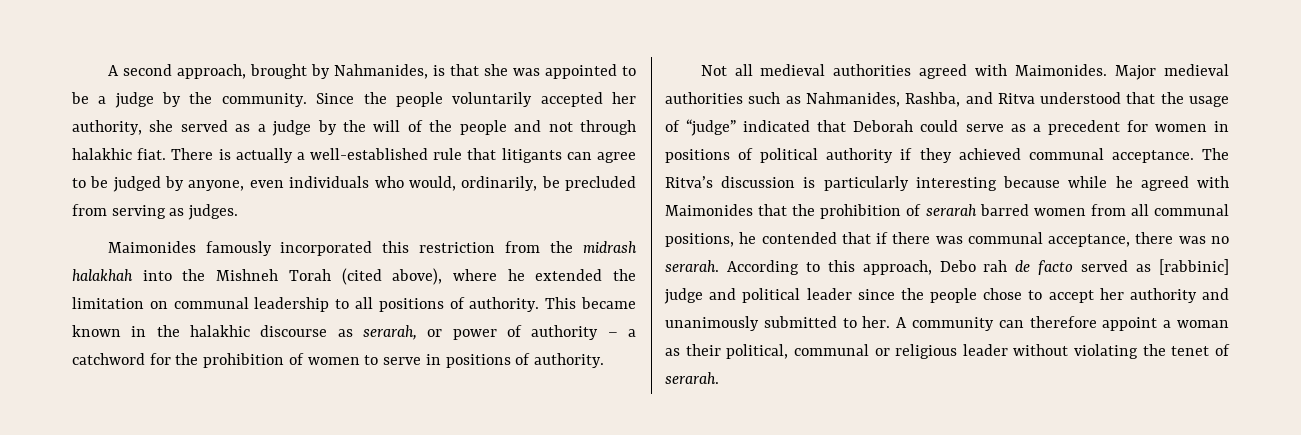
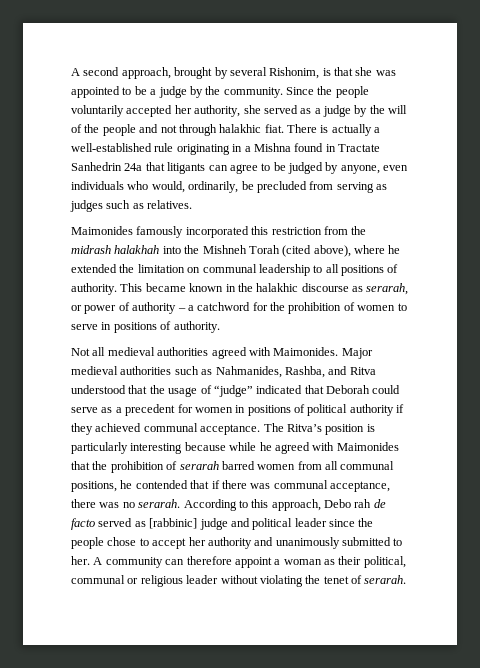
[333,64,428,79] Nahmanides, -> [229,67,320,79] several Rishonim,
(463, 154) none -> [176,143,380,155] [71,162,143,171] originating in a Mishna found in Tractate Sanhedrin 24a
[188,204,239,220] judges. -> [70,200,193,212] judges such as relatives.
[721,176,796,188] discussion -> [325,424,365,435] position

